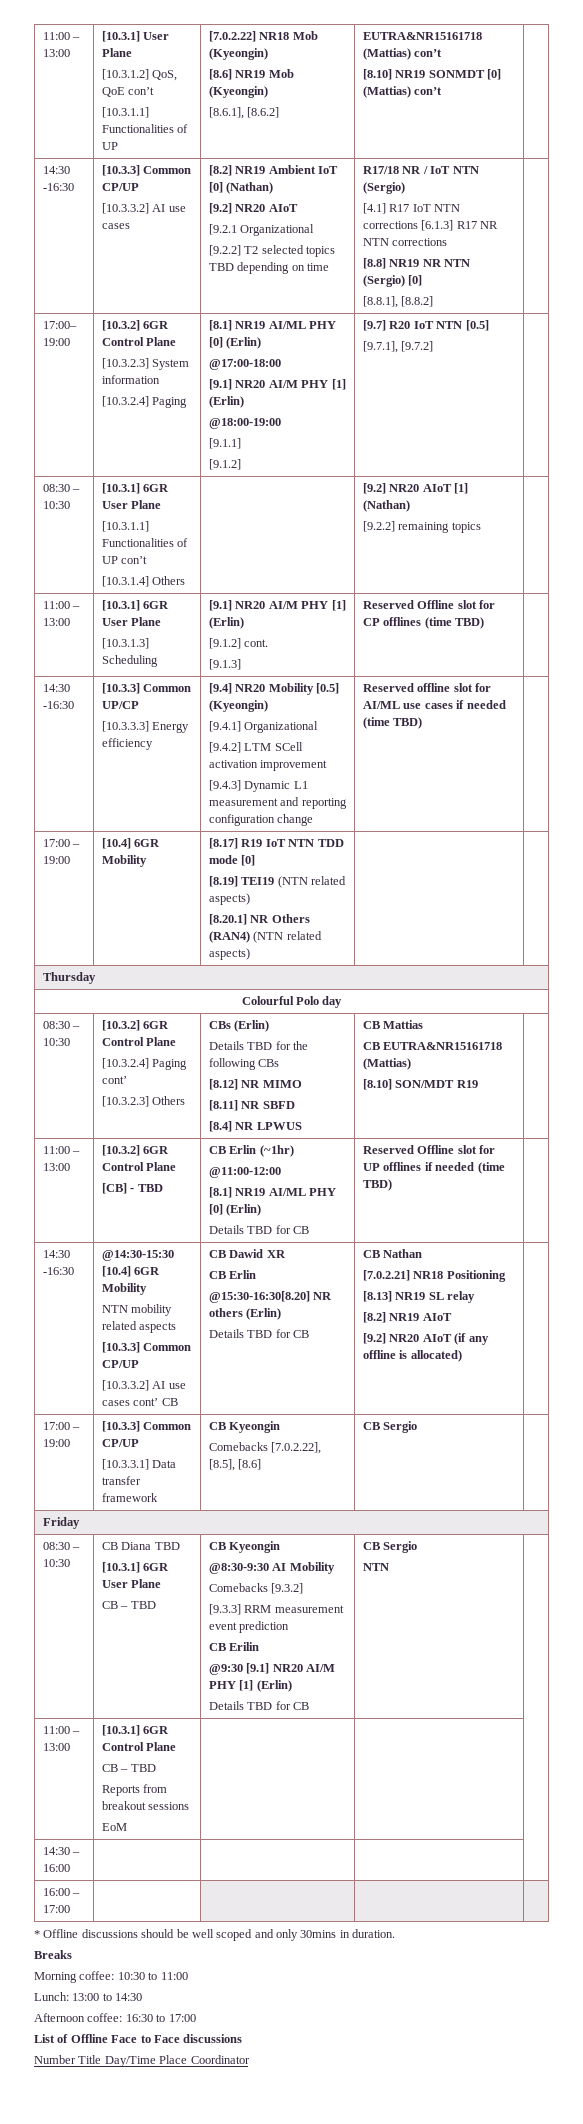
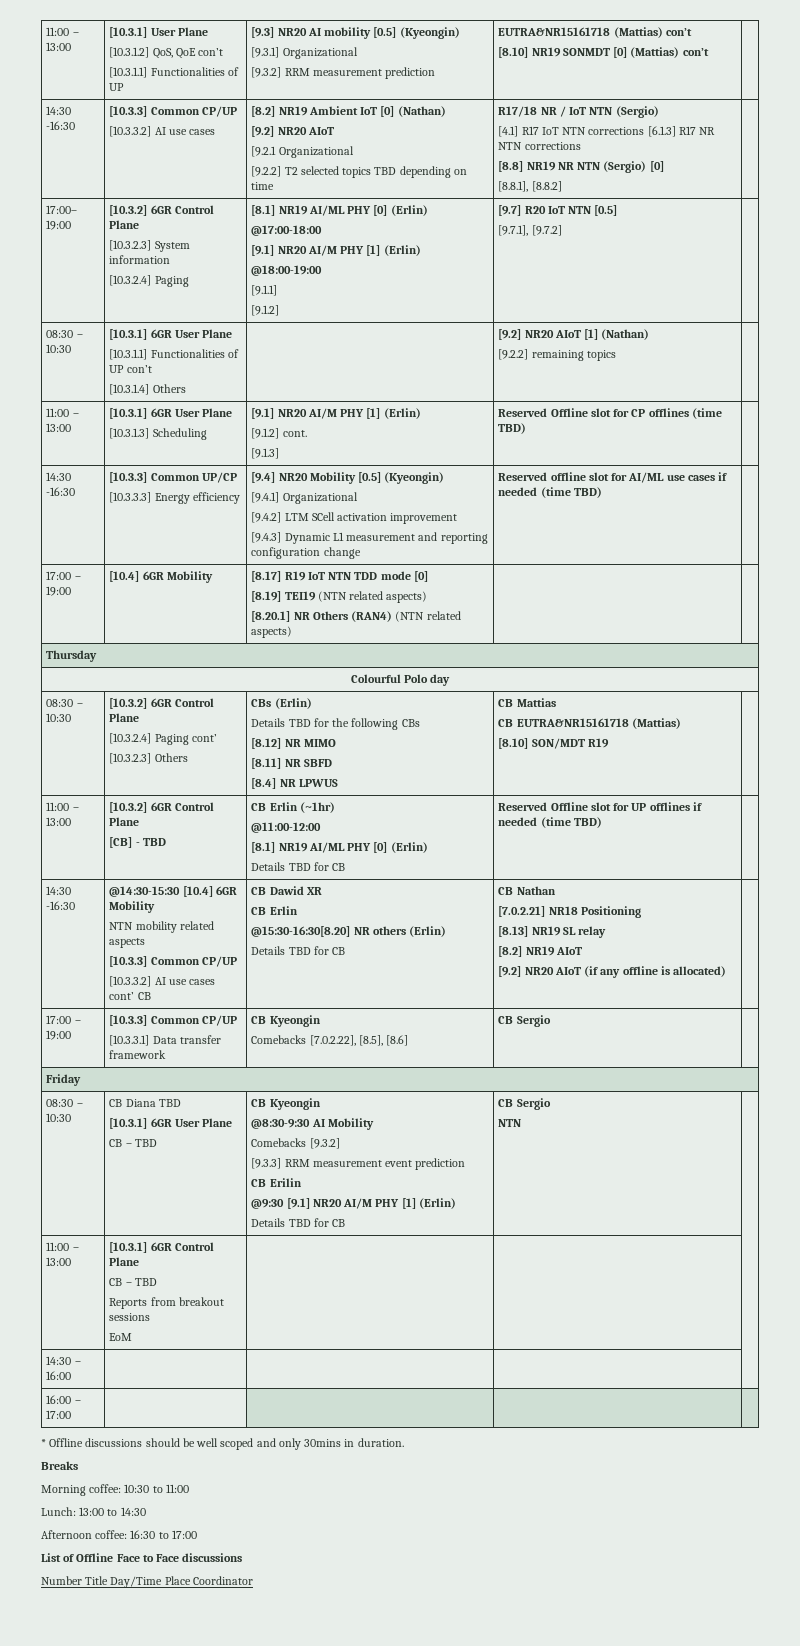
[209,31,318,42] [209,48,269,60] [209,69,294,80] [209,86,269,98] [209,107,280,119] [7.0.2.22] NR18 Mob (Kyeongin) // [8.6] NR19 Mob (Kyeongin) // [8.6.1], [8.6.2] -> [251,27,460,39] [251,47,358,59] [251,67,436,79] [9.3] NR20 AI mobility [0.5] (Kyeongin) // [9.3.1] Organizational // [9.3.2] RRM measurement prediction

